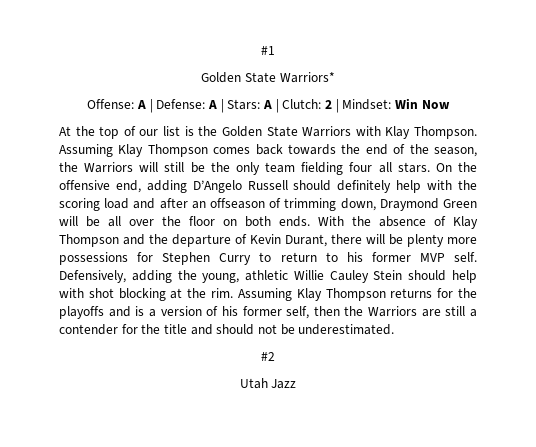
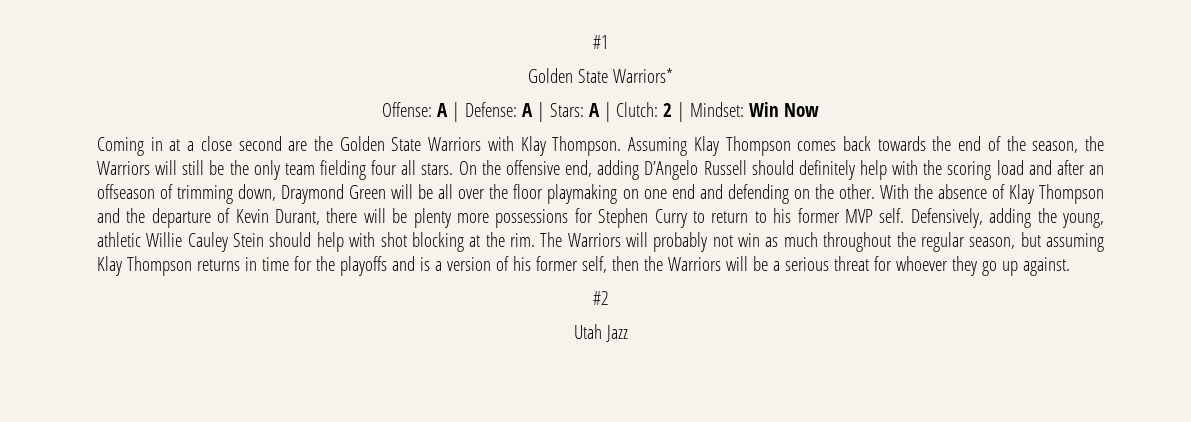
[59,126,194,139] At the top of our list is -> [97,136,308,156] Coming in at a close second are
[223,216,310,227] on both ends. -> [547,184,875,204] playmaking on one end and defending on the other.
[237,288,292,301] Assuming -> [540,232,1105,252] The Warriors will probably not win as much throughout the regular season, but assuming
(433, 293) none -> [244,257,289,271] in time
[421,306,478,317] [59,324,395,335] are still a contender for the title and should not be underestimated. -> [725,256,1070,276] will be a serious threat for whoever they go up against.

